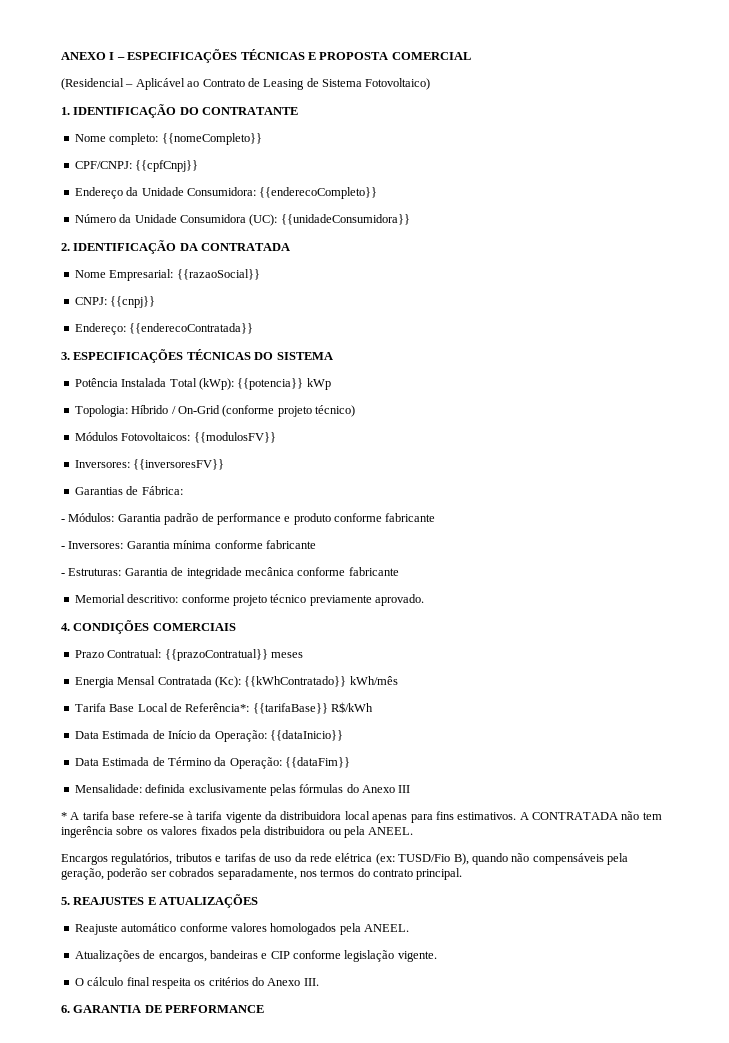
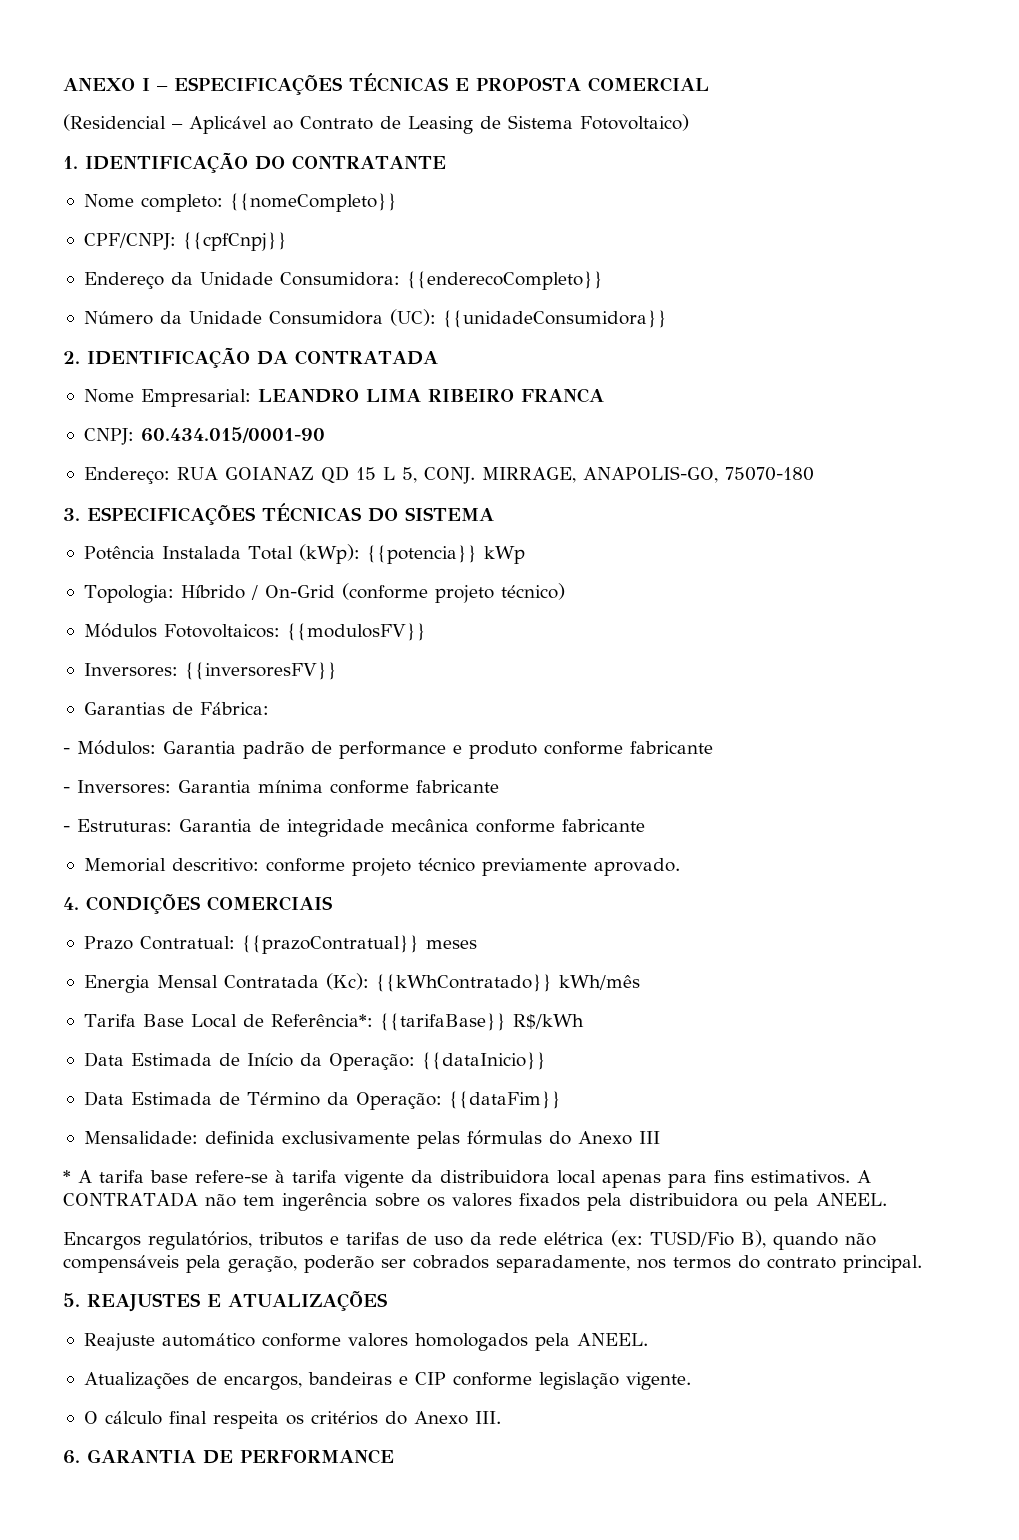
[176,269,260,280] {{razaoSocial}} -> [257,388,604,403] LEANDRO LIMA RIBEIRO FRANCA
[110,296,156,308] {{cnpj}} -> [140,427,325,443] 60.434.015/0001-90
[129,323,254,334] {{enderecoContratada}} -> [176,466,814,484] RUA GOIANAZ QD 15 L 5, CONJ. MIRRAGE, ANAPOLIS-GO, 75070-180

